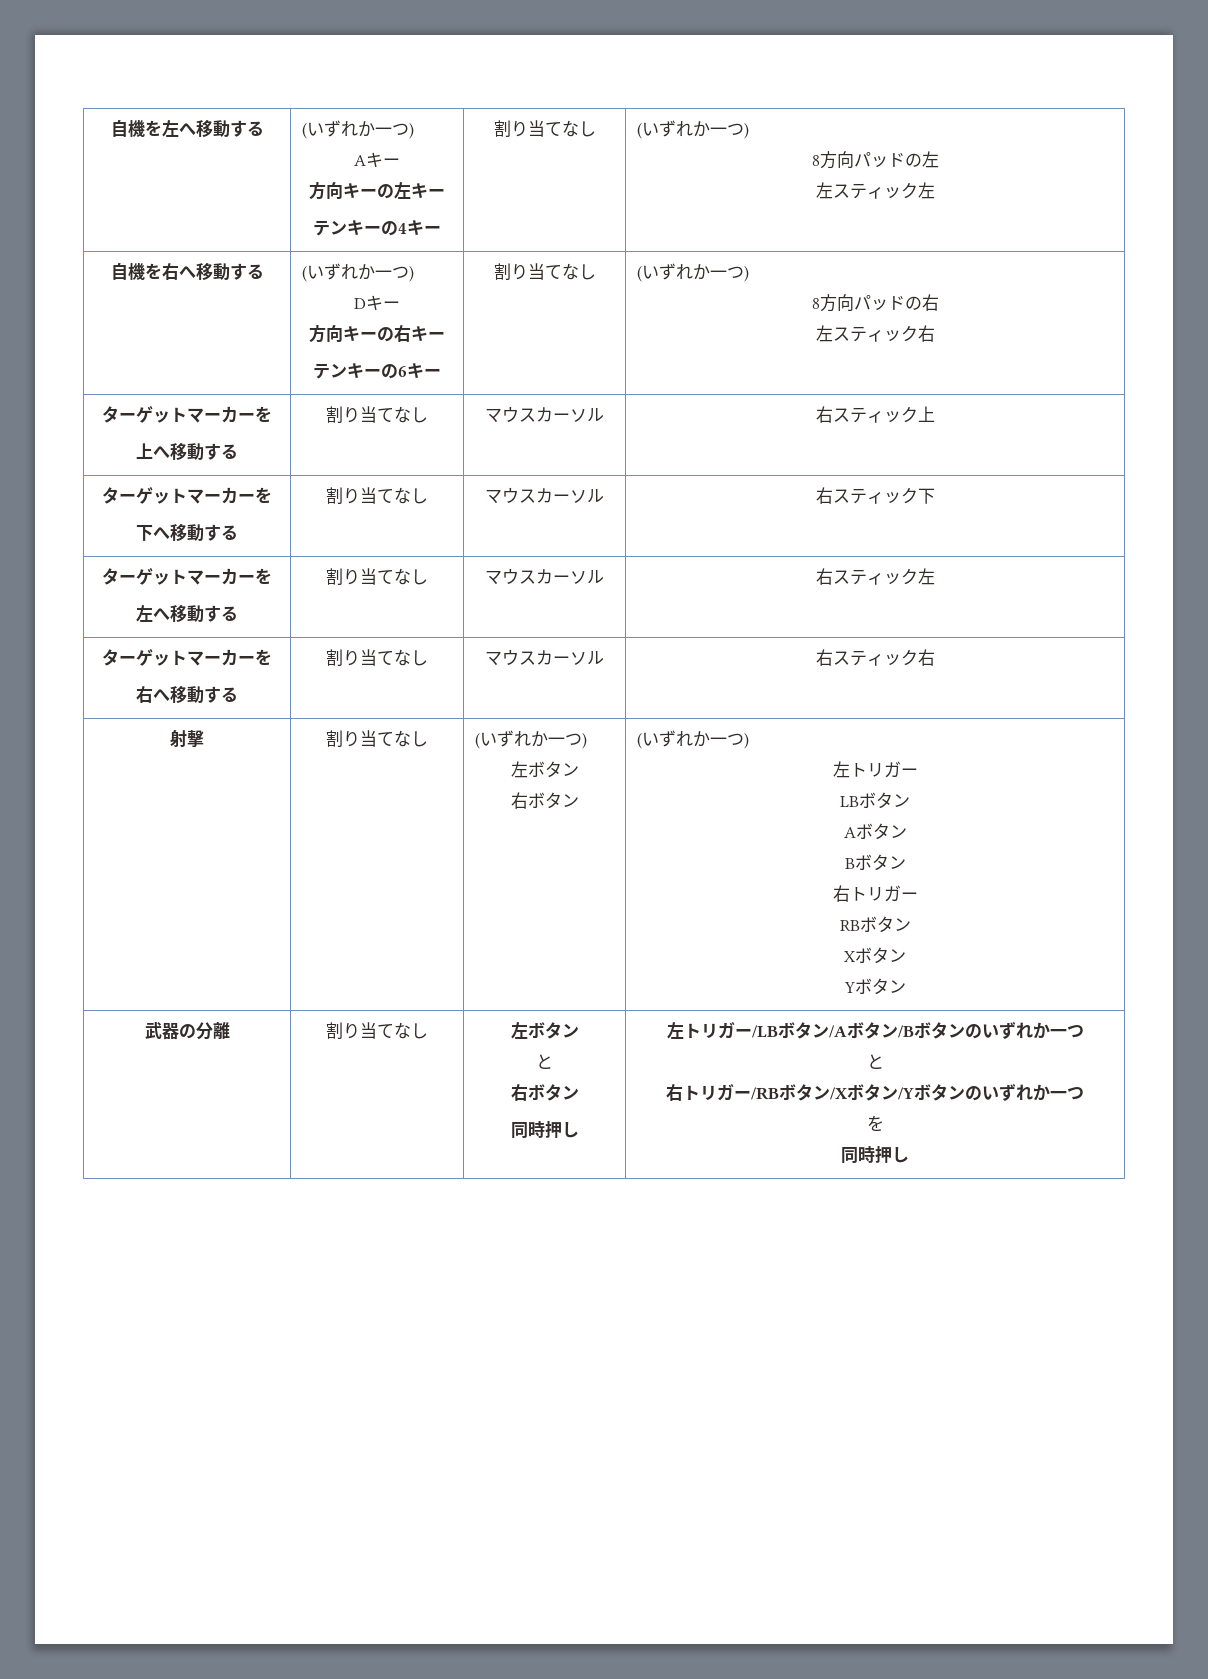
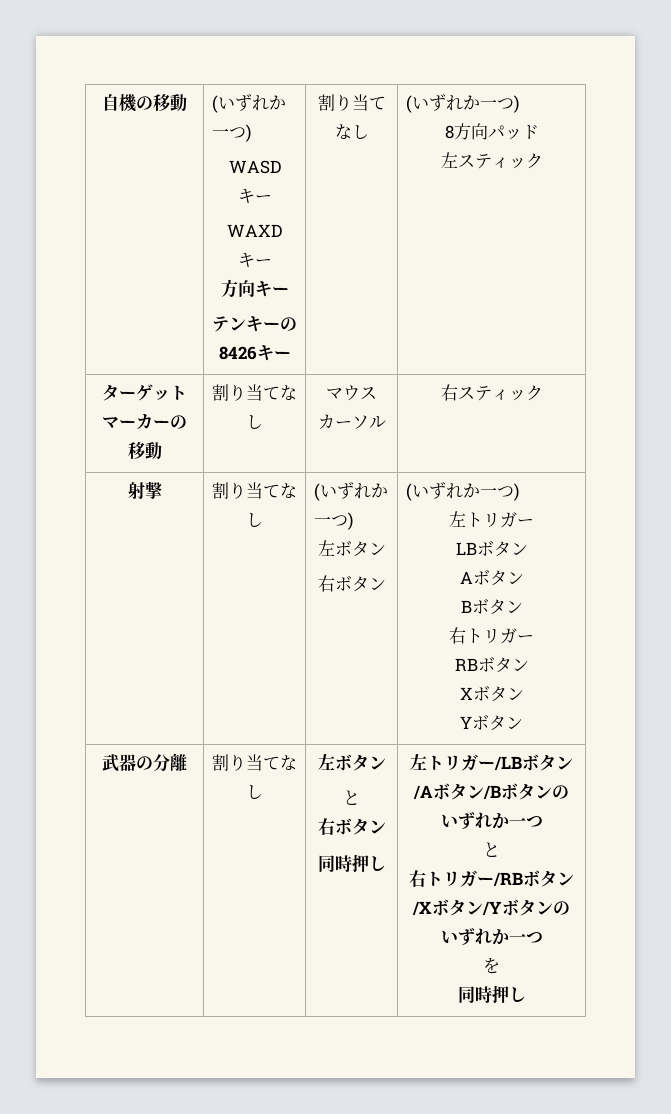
[110,119,264,138] [301,120,414,139] [354,152,400,167] [309,181,445,200] [313,220,407,236] 自機を左へ移動する | (いずれか一つ) // Aキー // 方向キーの左キー // テンキーの4 -> [102,93,187,112] [211,94,286,113] [211,124,251,142] [228,160,281,174] [237,189,272,204] [227,224,282,237] [237,253,272,268] [220,279,289,298] [212,316,297,332] [218,346,257,360] 自機の移動 | (いずれか一つ) // WASDキー // WAXDキー // 方向キー // テンキーの8426
[904,151,939,168] [815,182,935,199] [110,262,264,281] [301,263,414,282] [354,295,400,310] [309,324,445,343] [313,363,441,379] [493,263,596,280] [636,263,749,282] [811,294,939,312] [815,325,935,342] [102,406,272,423] [136,443,238,461] の左 // 左スティック左 // 自機を右へ移動する | (いずれか一つ) // Dキー // 方向キーの右キー // テンキーの6キー | 割り当てなし | (いずれか一つ) // 8方向パッドの右 // 左スティック右 // ターゲットマーカーを // 上へ移動する -> [440,152,543,169] [102,384,187,401] [102,413,187,430] [127,441,162,460] // 左スティック // ターゲットマーカーの移動
[917,406,935,422] [102,487,272,504] [136,524,238,542] [326,487,428,504] [485,487,604,504] [815,487,935,504] [102,568,272,585] [136,605,238,623] [326,568,428,585] [485,568,604,585] [815,568,935,585] [102,649,272,666] [136,686,238,704] [326,649,428,666] [485,649,604,666] [815,649,935,666] 上 // ターゲットマーカーを // 下へ移動する | 割り当てなし | マウスカーソル | 右スティック下 // ターゲットマーカーを // 左へ移動する | 割り当てなし | マウスカーソル | 右スティック左 // ターゲットマーカーを // 右へ移動する | 割り当てなし | マウスカーソル | 右スティック右 -> (543, 393) none

